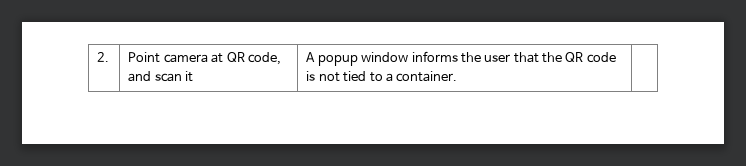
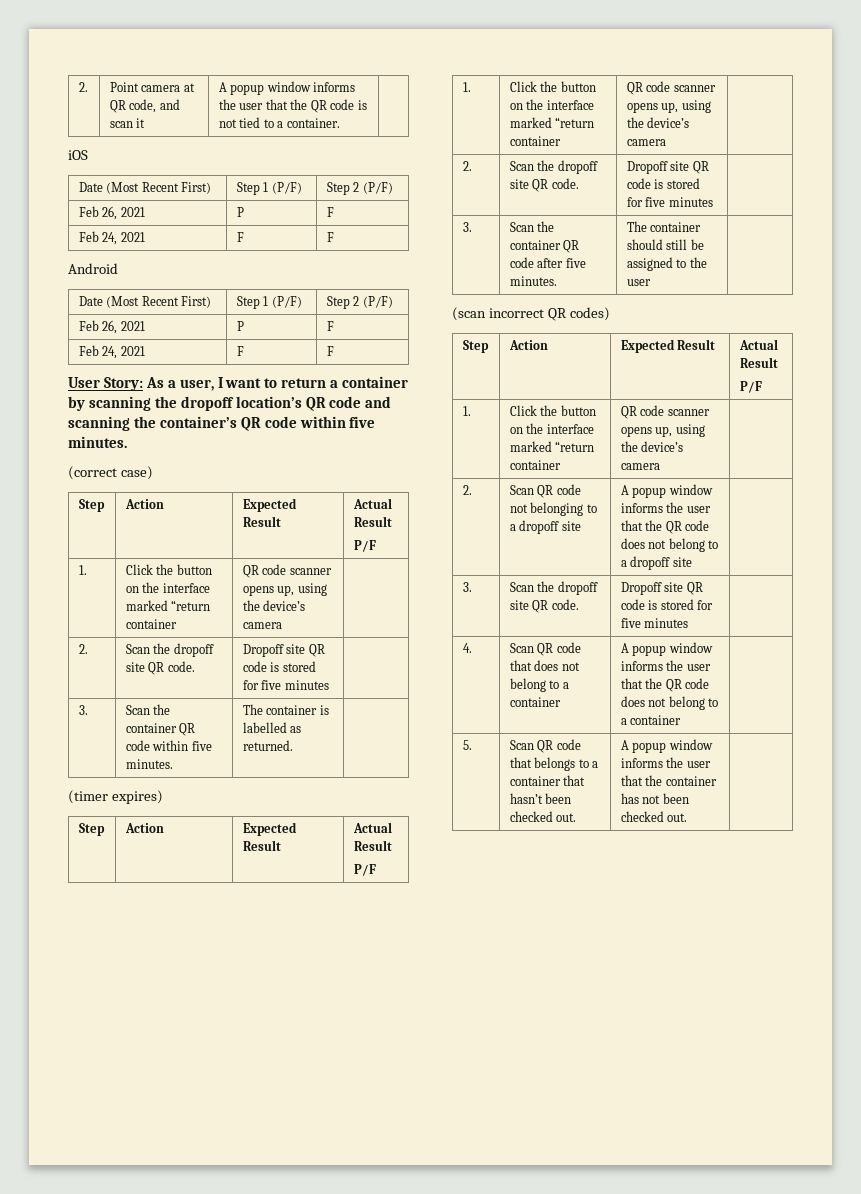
(458, 76) none -> [68,150,88,160] [78,182,212,194] [236,182,302,195] [326,182,393,195] [78,206,145,220] [236,207,244,217] [326,207,334,217] [78,231,145,245] [236,232,244,242] [326,232,334,242] [68,263,118,274] [78,296,212,308] [236,296,302,309] [326,296,393,309] [78,320,145,334] [236,321,244,331] [326,321,334,331] [78,345,145,359] [236,346,244,356] [326,346,334,356] [68,376,409,391] [68,396,392,411] [68,416,376,431] [68,436,127,448] [68,466,153,480] [78,499,105,512] [124,499,164,509] [242,498,297,512] [242,516,281,527] [352,498,392,509] [353,516,392,527] [353,540,376,552] [78,565,87,575] [125,564,212,575] [125,582,210,593] [125,600,211,611] [125,619,177,629] [242,564,332,578] [242,583,327,596] [242,600,306,611] [242,622,282,629] [78,644,88,654] [125,643,214,657] [125,661,195,675] [242,644,325,657] [242,661,316,672] [242,680,329,690] [78,705,88,715] [125,704,171,715] [125,723,196,736] [125,740,212,751] [125,759,173,769] [242,704,329,715] [242,722,302,733] [242,740,293,751] [68,790,163,804] [78,823,105,836] [124,823,164,833] [242,822,297,836] [242,840,281,851] [352,822,392,833] [353,840,392,851] [353,864,376,876] [462,82,471,92] [509,81,596,92] [509,99,594,110] [509,117,595,128] [509,136,561,146] [626,81,716,95] [626,100,711,113] [626,117,690,128] [626,139,666,146] [462,161,472,171] [509,160,598,174] [509,178,579,192] [626,161,709,174] [626,178,700,189] [626,197,713,207] [462,222,472,232] [509,221,555,232] [509,240,580,253] [509,257,586,268] [509,276,557,286] [626,221,702,232] [626,239,704,250] [626,257,707,271] [626,279,651,286] [452,307,610,321] [462,340,489,353] [508,340,548,350] [620,339,716,353] [738,339,778,350] [739,357,778,368] [739,381,762,393] [462,406,471,416] [509,405,596,416] [509,423,594,434] [509,441,595,452] [509,460,561,470] [620,405,710,419] [620,424,705,437] [620,441,684,452] [620,463,660,470] [462,485,472,495] [509,484,581,498] [509,502,597,516] [509,520,581,534] [620,484,713,498] [620,502,711,513] [620,520,710,534] [620,538,719,552] [620,556,692,570] [462,582,472,592] [509,581,598,595] [509,599,579,613] [620,582,703,595] [620,599,714,610] [620,618,689,628] [462,643,472,653] [509,642,581,656] [509,660,580,671] [509,678,569,692] [509,697,561,707] [620,642,713,656] [620,660,711,671] [620,678,710,692] [620,696,719,710] [620,715,682,725] [462,740,472,750] [509,739,581,753] [509,757,599,771] [509,775,586,786] [509,793,572,804] [509,811,577,822] [620,739,713,753] [620,757,711,768] [620,775,717,786] [620,793,689,804] [620,811,688,822] // iOS // Date (Most Recent First) | Step 1 (P/F) | Step 2 (P/F) // Feb 26, 2021 | P | F // Feb 24, 2021 | F | F // Android // Date (Most Recent First) | Step 1 (P/F) | Step 2 (P/F) // Feb 26, 2021 | P | F // Feb 24, 2021 | F | F // User Story: As a user, I want to return a container by scanning the dropoff location’s QR code and scanning the container’s QR code within five minutes. // (correct case) // Step | Action | Expected Result | Actual Result // P/F // 1. | Click the button on the interface marked “return container | QR code scanner opens up, using the device’s camera | // 2. | Scan the dropoff site QR code. | Dropoff site QR code is stored for five minutes | // 3. | Scan the container QR code within five minutes. | The container is labelled as returned. | // (timer expires) // Step | Action | Expected Result | Actual Result // P/F // 1. | Click the button on the interface marked “return container | QR code scanner opens up, using the device’s camera | // 2. | Scan the dropoff site QR code. | Dropoff site QR code is stored for five minutes | // 3. | Scan the container QR code after five minutes. | The container should still be assigned to the user | // (scan incorrect QR codes) // Step | Action | Expected Result | Actual Result // P/F // 1. | Click the button on the interface marked “return container | QR code scanner opens up, using the device’s camera | // 2. | Scan QR code not belonging to a dropoff site | A popup window informs the user that the QR code does not belong to a dropoff site | // 3. | Scan the dropoff site QR code. | Dropoff site QR code is stored for five minutes | // 4. | Scan QR code that does not belong to a container | A popup window informs the user that the QR code does not belong to a container | // 5. | Scan QR code that belongs to a container that hasn’t been checked out. | A popup window informs the user that the container has not been checked out. |

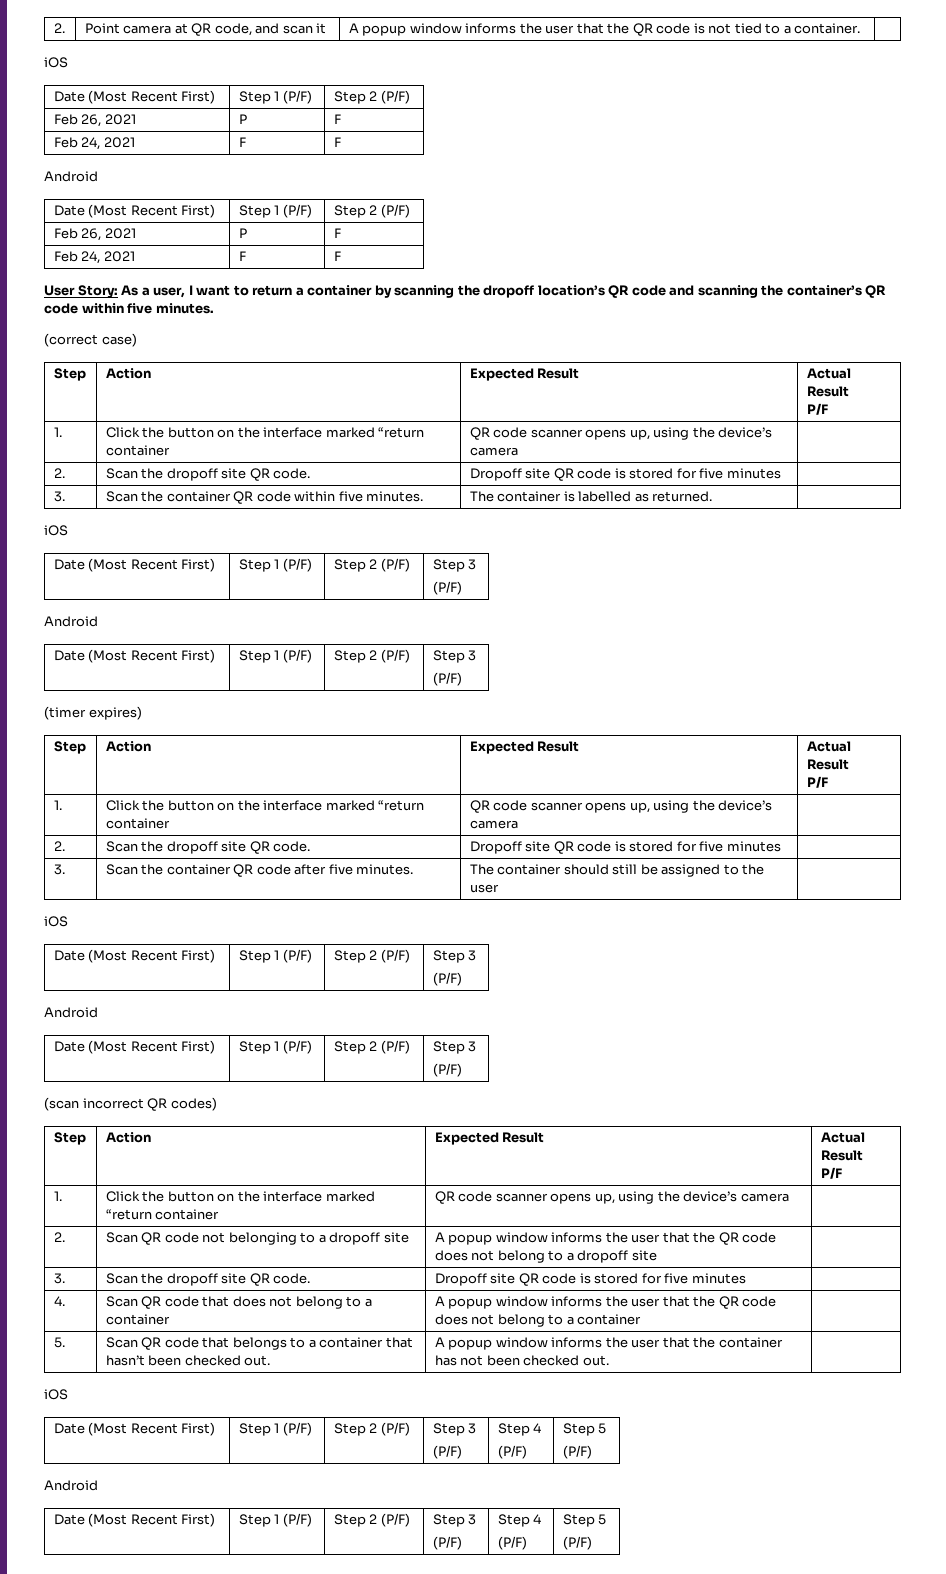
(293, 745) none -> [44,525,68,536] [53,558,216,572] [238,558,312,572] [333,558,410,572] [432,559,477,572] [432,581,462,595] [44,616,98,627] [53,649,216,663] [238,649,312,663] [333,649,410,663] [432,650,477,663] [432,672,462,686] // iOS // Date (Most Recent First) | Step 1 (P/F) | Step 2 (P/F) | Step 3 // (P/F) // Android // Date (Most Recent First) | Step 1 (P/F) | Step 2 (P/F) | Step 3 // (P/F)
(651, 282) none -> [44,916,68,927] [53,949,216,963] [238,949,312,963] [333,949,410,963] [432,950,477,963] [432,972,462,986] [44,1007,98,1018] [53,1040,216,1054] [238,1040,312,1054] [333,1040,410,1054] [432,1041,477,1054] [432,1063,462,1077] // iOS // Date (Most Recent First) | Step 1 (P/F) | Step 2 (P/F) | Step 3 // (P/F) // Android // Date (Most Recent First) | Step 1 (P/F) | Step 2 (P/F) | Step 3 // (P/F)
(688, 817) none -> [44,1389,68,1400] [53,1422,216,1436] [238,1422,312,1436] [333,1422,410,1436] [432,1423,477,1436] [432,1445,462,1459] [497,1423,542,1436] [497,1445,527,1459] [562,1423,607,1436] [562,1445,592,1459] [44,1480,98,1491] [53,1513,216,1527] [238,1513,312,1527] [333,1513,410,1527] [432,1514,477,1527] [432,1536,462,1550] [497,1514,542,1527] [497,1536,527,1550] [562,1514,607,1527] [562,1536,592,1550] // iOS // Date (Most Recent First) | Step 1 (P/F) | Step 2 (P/F) | Step 3 // (P/F) | Step 4 // (P/F) | Step 5 // (P/F) // Android // Date (Most Recent First) | Step 1 (P/F) | Step 2 (P/F) | Step 3 // (P/F) | Step 4 // (P/F) | Step 5 // (P/F)

